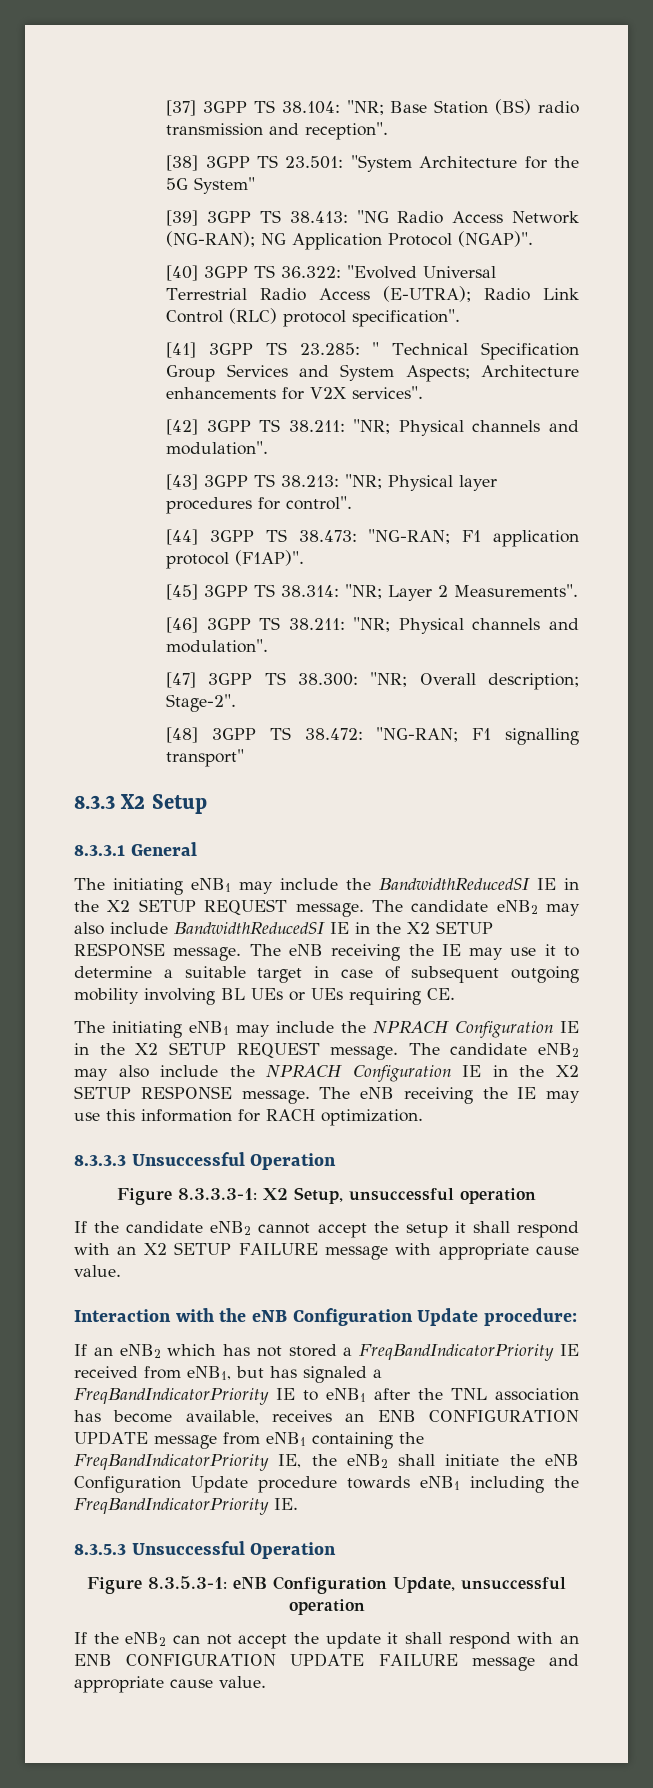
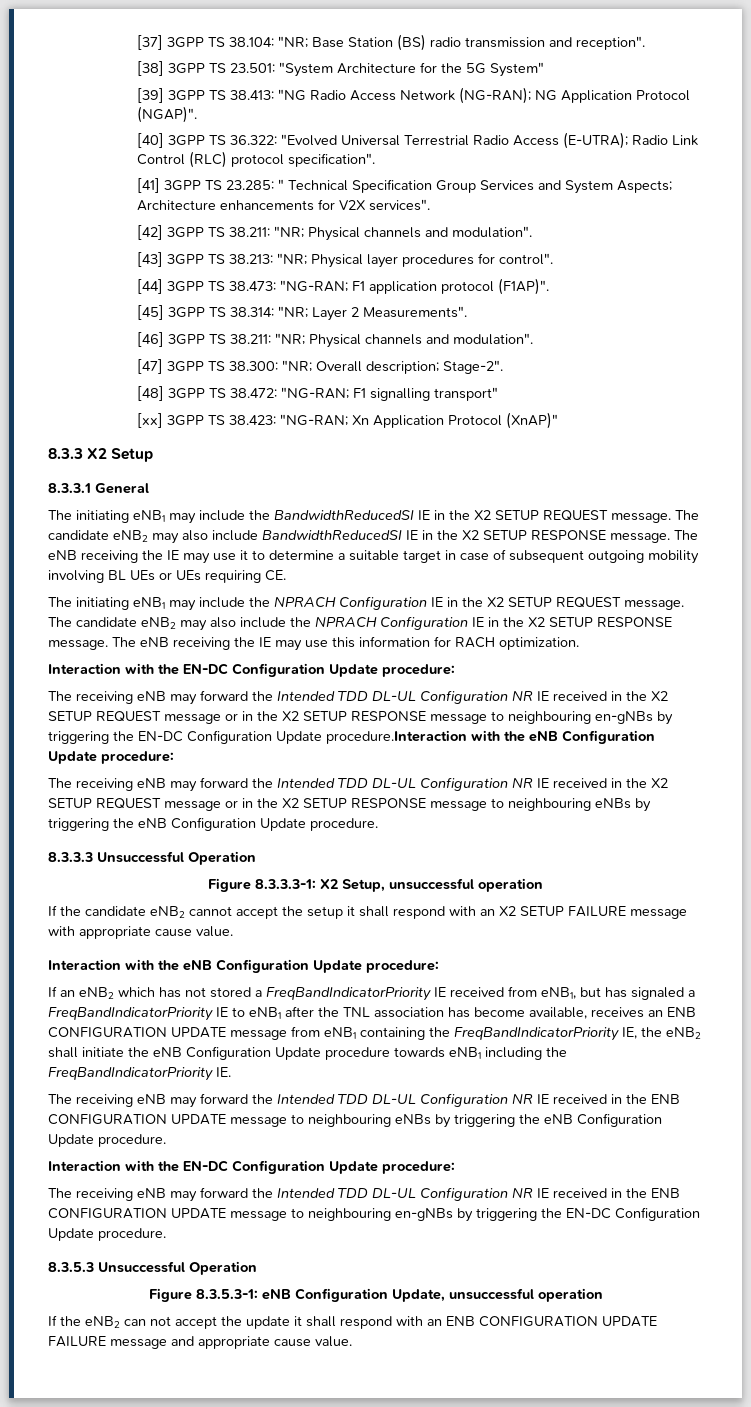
(245, 758) none -> [136,412,558,429] // [xx] 3GPP TS 38.423: "NG-RAN; Xn Application Protocol (XnAP)"
(423, 1117) none -> [48,663,455,677] [48,690,668,705] [48,711,673,725] [48,730,655,744] [48,751,174,764] [48,777,668,792] [48,798,651,812] [48,817,378,831] // Interaction with the EN-DC Configuration Update procedure: // The receiving eNB may forward the Intended TDD DL-UL Configuration NR IE received in the X2 SETUP REQUEST message or in the X2 SETUP RESPONSE message to neighbouring en-gNBs by triggering the EN-DC Configuration Update procedure.Interaction with the eNB Configuration Update procedure: // The receiving eNB may forward the Intended TDD DL-UL Configuration NR IE received in the X2 SETUP REQUEST message or in the X2 SETUP RESPONSE message to neighbouring eNBs by triggering the eNB Configuration Update procedure.
(298, 1504) none -> [48,1093,680,1108] [48,1113,662,1128] [48,1134,166,1147] [48,1160,455,1174] [48,1187,680,1202] [48,1207,700,1222] [48,1228,166,1241] // The receiving eNB may forward the Intended TDD DL-UL Configuration NR IE received in the ENB CONFIGURATION UPDATE message to neighbouring eNBs by triggering the eNB Configuration Update procedure. // Interaction with the EN-DC Configuration Update procedure: // The receiving eNB may forward the Intended TDD DL-UL Configuration NR IE received in the ENB CONFIGURATION UPDATE message to neighbouring en-gNBs by triggering the EN-DC Configuration Update procedure.

